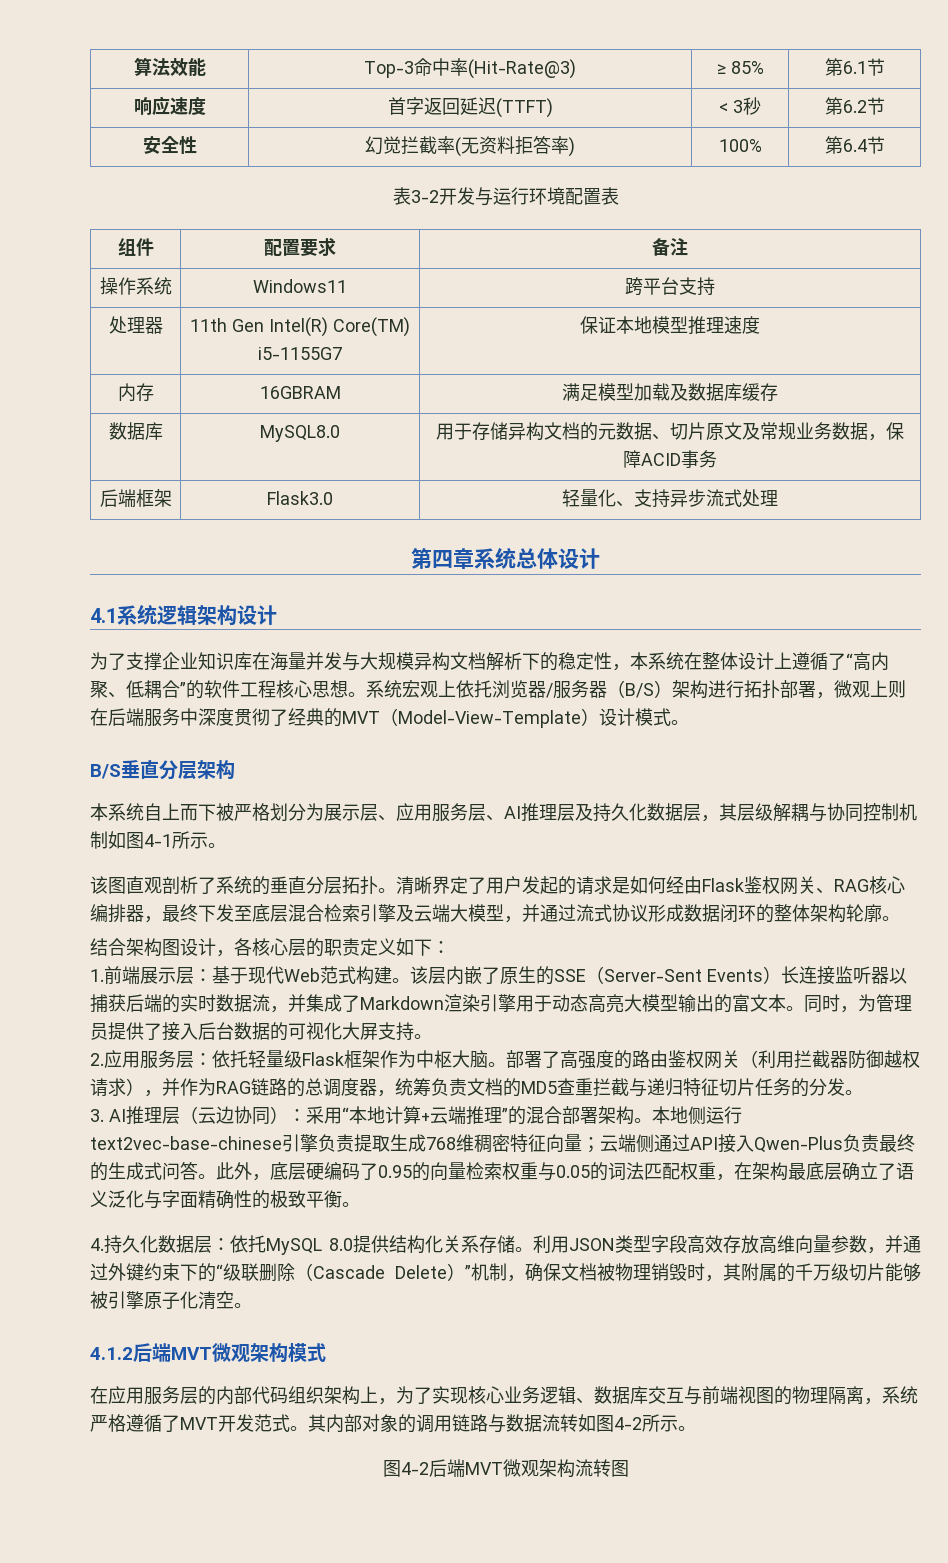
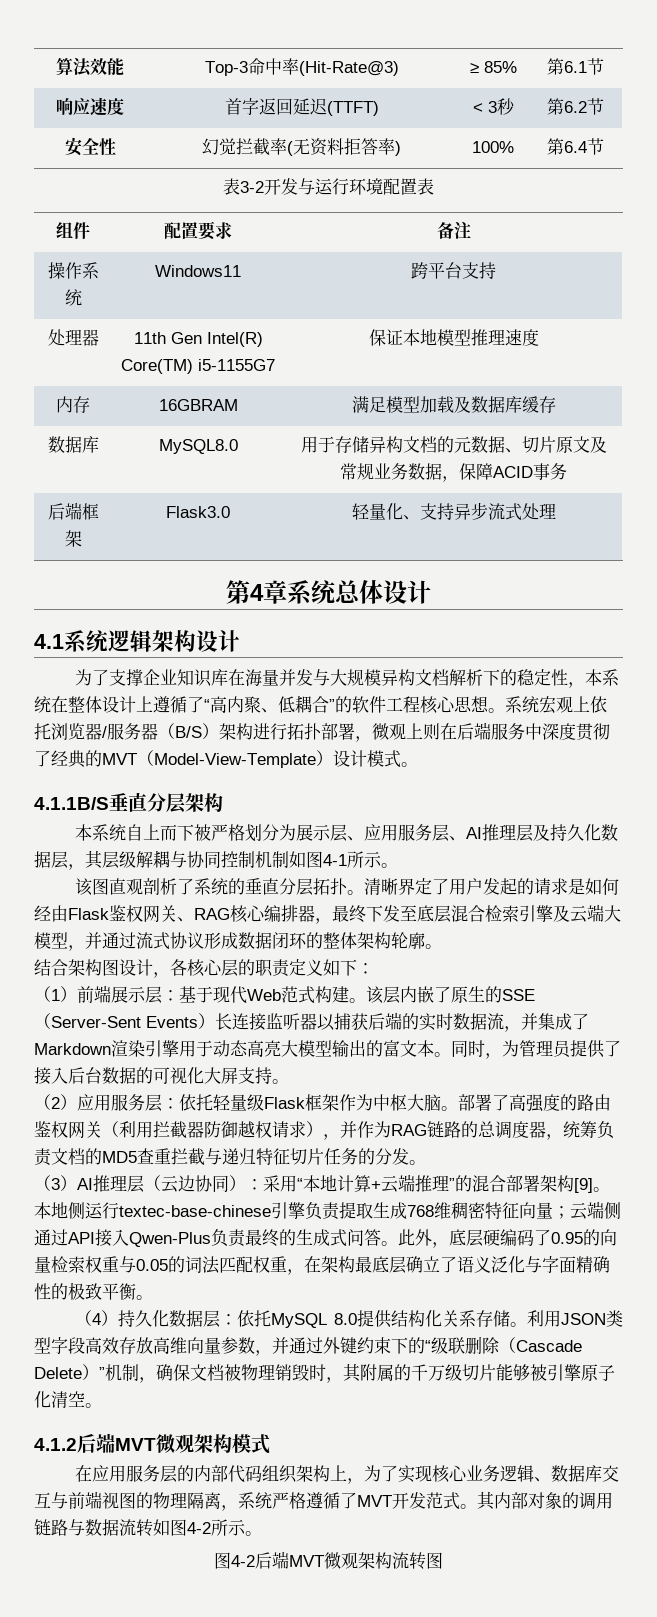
[432,550,453,569] 四 -> [250,584,264,601] 4
[90,764,121,779] B/S -> [34,797,109,810] 4.1.1B/S
[90,969,104,982] 1. -> [34,986,77,1002] （1）
[90,1053,104,1066] 2. -> [34,1094,77,1110] （2）
[90,1109,104,1122] 3. -> [34,1175,77,1191] （3）
(634, 1115) none -> [574,1178,593,1193] [9]
[90,1136,282,1150] text2vec-base-chinese -> [119,1205,271,1217] textec-base-chinese
[90,1238,104,1251] 4. -> [74,1310,118,1326] （4）

